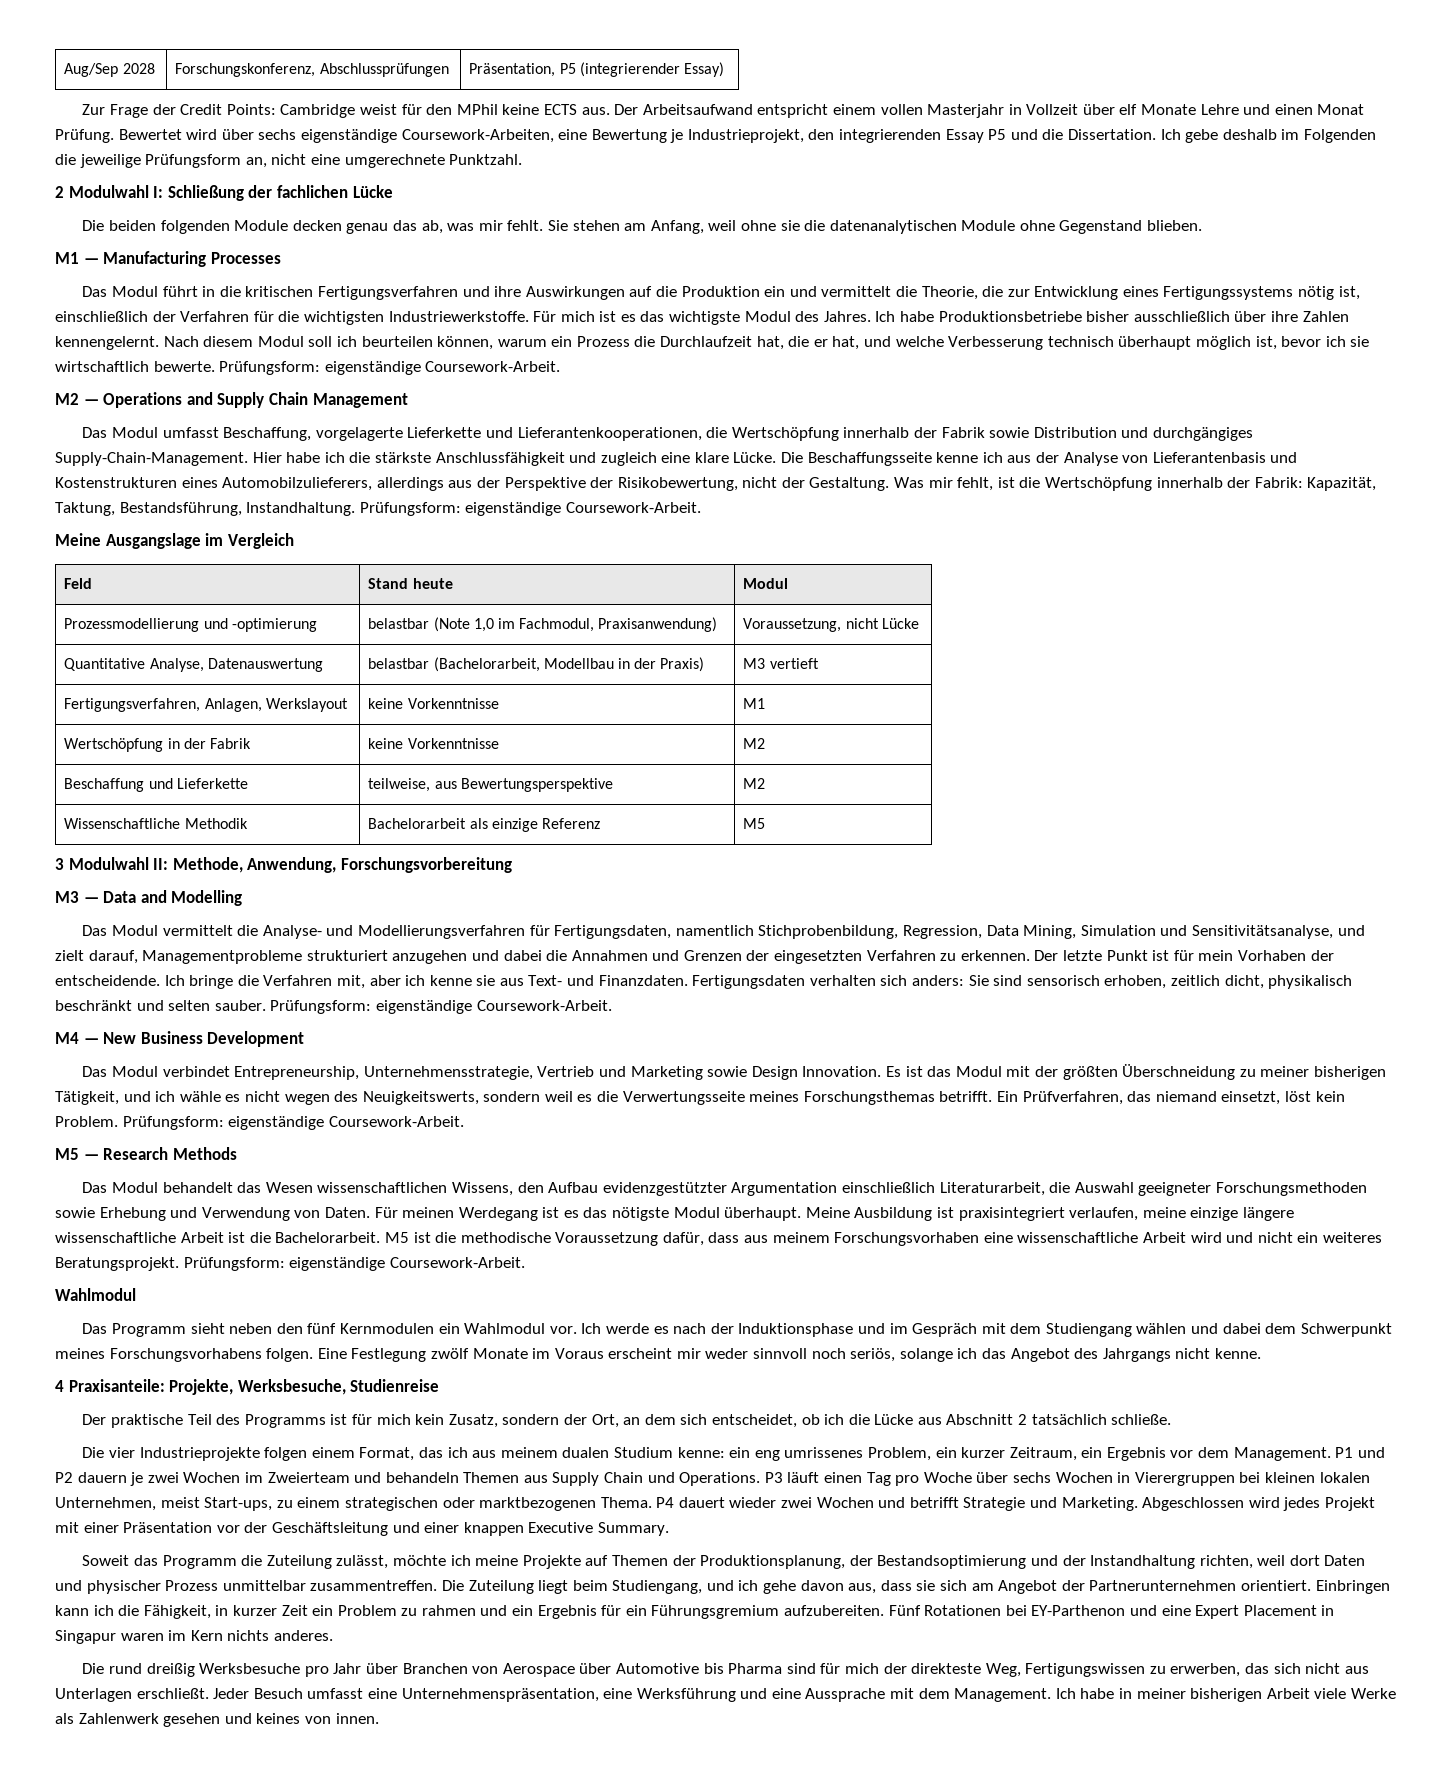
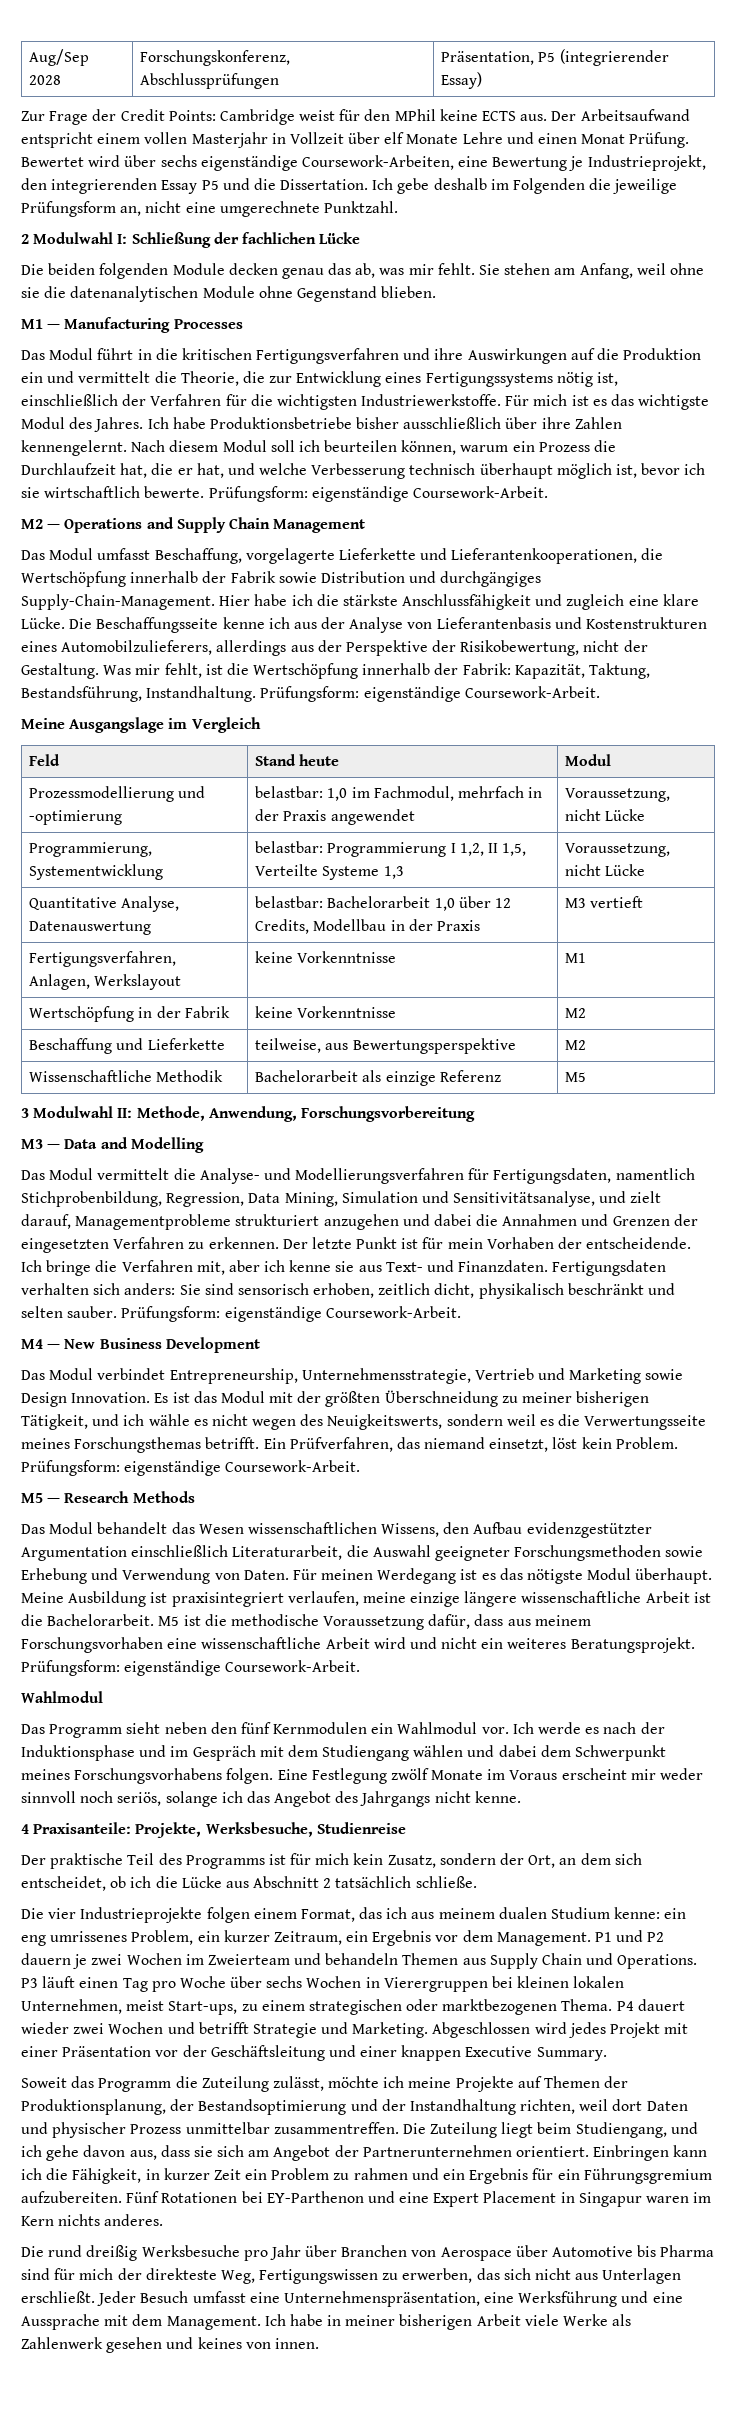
[368,617,470,632] belastbar (Note -> [255,786,324,798] belastbar:
[598,617,718,632] Praxisanwendung) -> [457,786,543,798] [255,809,415,825] [565,788,671,802] [565,809,646,821] [29,842,153,857] [29,864,164,880] [255,841,527,857] [255,864,404,880] mehrfach in der Praxis angewendet | Voraussetzung, nicht Lücke // Programmierung, Systementwicklung | belastbar: Programmierung I 1,2, II 1,5, Verteilte Systeme 1,3
[368,657,540,672] belastbar (Bachelorarbeit, -> [255,896,511,911] [255,919,310,934] belastbar: Bachelorarbeit 1,0 über 12 Credits,
[660,657,705,672] Praxis) -> [436,920,480,931] Praxis

